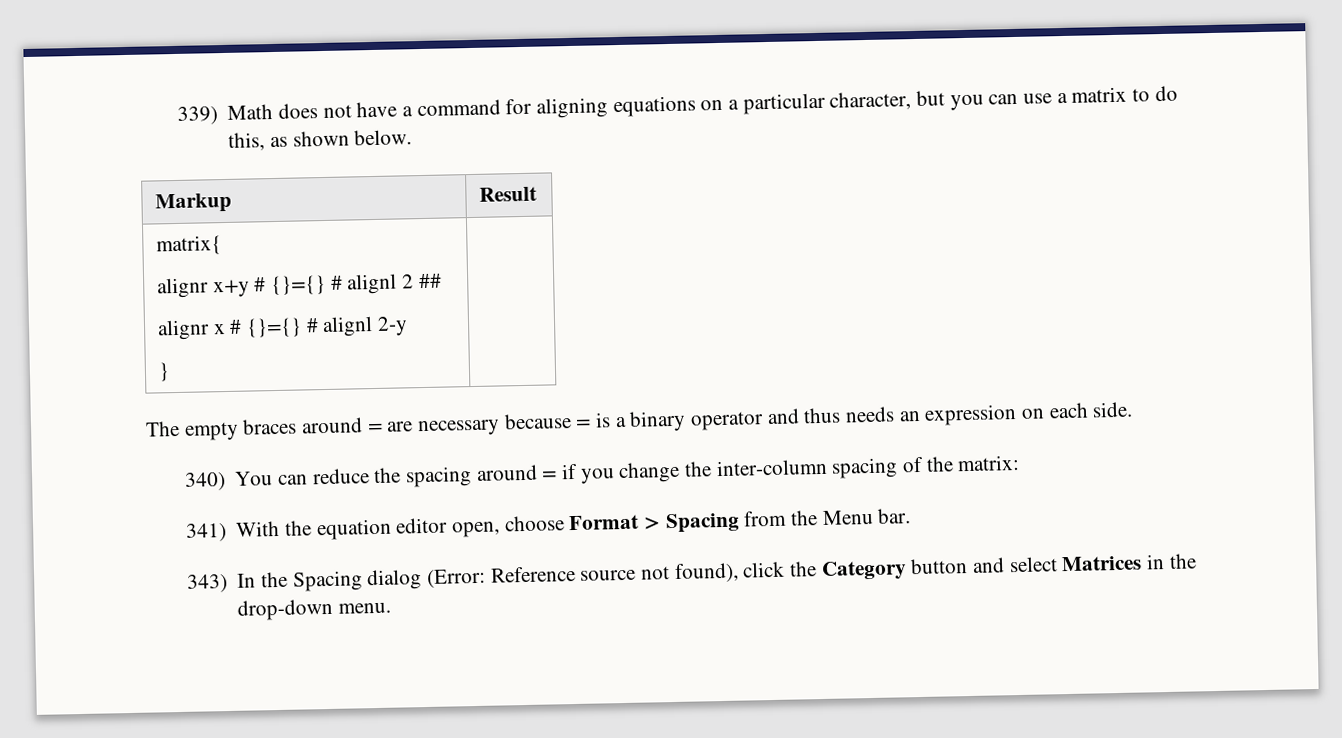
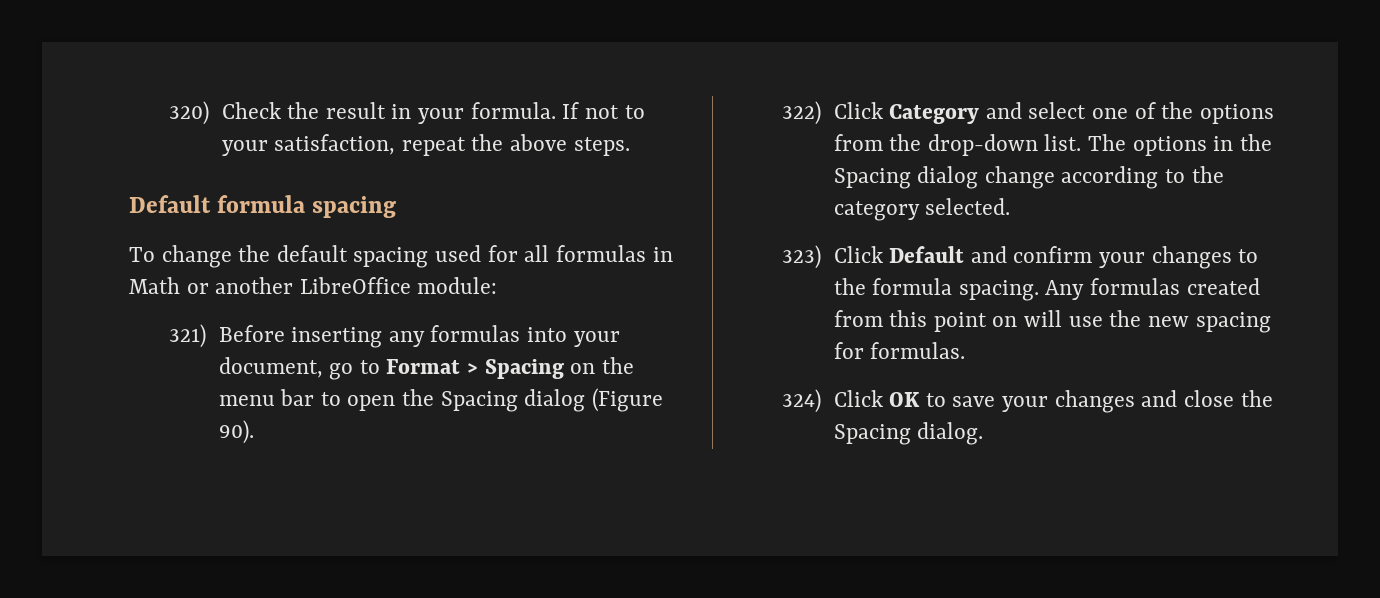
[176,85,1178,125] [228,129,413,151] [154,192,232,214] [478,186,537,202] [155,235,222,256] [156,273,442,299] [156,316,408,341] [157,362,170,382] [145,401,1134,441] [184,454,1021,491] [185,508,912,542] [186,553,1197,593] [237,598,391,621] 339) Math does not have a command for aligning equations on a particular character, but you can use a matrix to do this, as shown below. // Markup | Result // matrix{ // alignr x+y # {}={} # alignl 2 ## // alignr x # {}={} # alignl 2-y // } | // The empty braces around = are necessary because = is a binary operator and thus needs an expression on each side. // 340) You can reduce the spacing around = if you change the inter-column spacing of the matrix: // 341) With the equation editor open, choose Format > Spacing from the Menu bar. // 343) In the Spacing dialog (Error: Reference source not found), click the Category button and select Matrices in the drop-down menu. -> [169,101,645,125] [221,134,630,156] [129,195,397,218] [129,245,673,268] [129,277,498,294] [169,324,620,348] [218,357,634,380] [218,388,663,412] [218,420,254,444] [782,101,1274,125] [833,134,1272,156] [833,166,1224,189] [833,198,1011,221] [782,245,1259,269] [833,278,1260,301] [833,310,1271,333] [833,342,966,359] [782,389,1273,413] [833,422,984,445] 320) Check the result in your formula. If not to your satisfaction, repeat the above steps. // Default formula spacing // To change the default spacing used for all formulas in Math or another LibreOffice module: // 321) Before inserting any formulas into your document, go to Format > Spacing on the menu bar to open the Spacing dialog (Figure 90). // 322) Click Category and select one of the options from the drop-down list. The options in the Spacing dialog change according to the category selected. // 323) Click Default and confirm your changes to the formula spacing. Any formulas created from this point on will use the new spacing for formulas. // 324) Click OK to save your changes and close the Spacing dialog.

